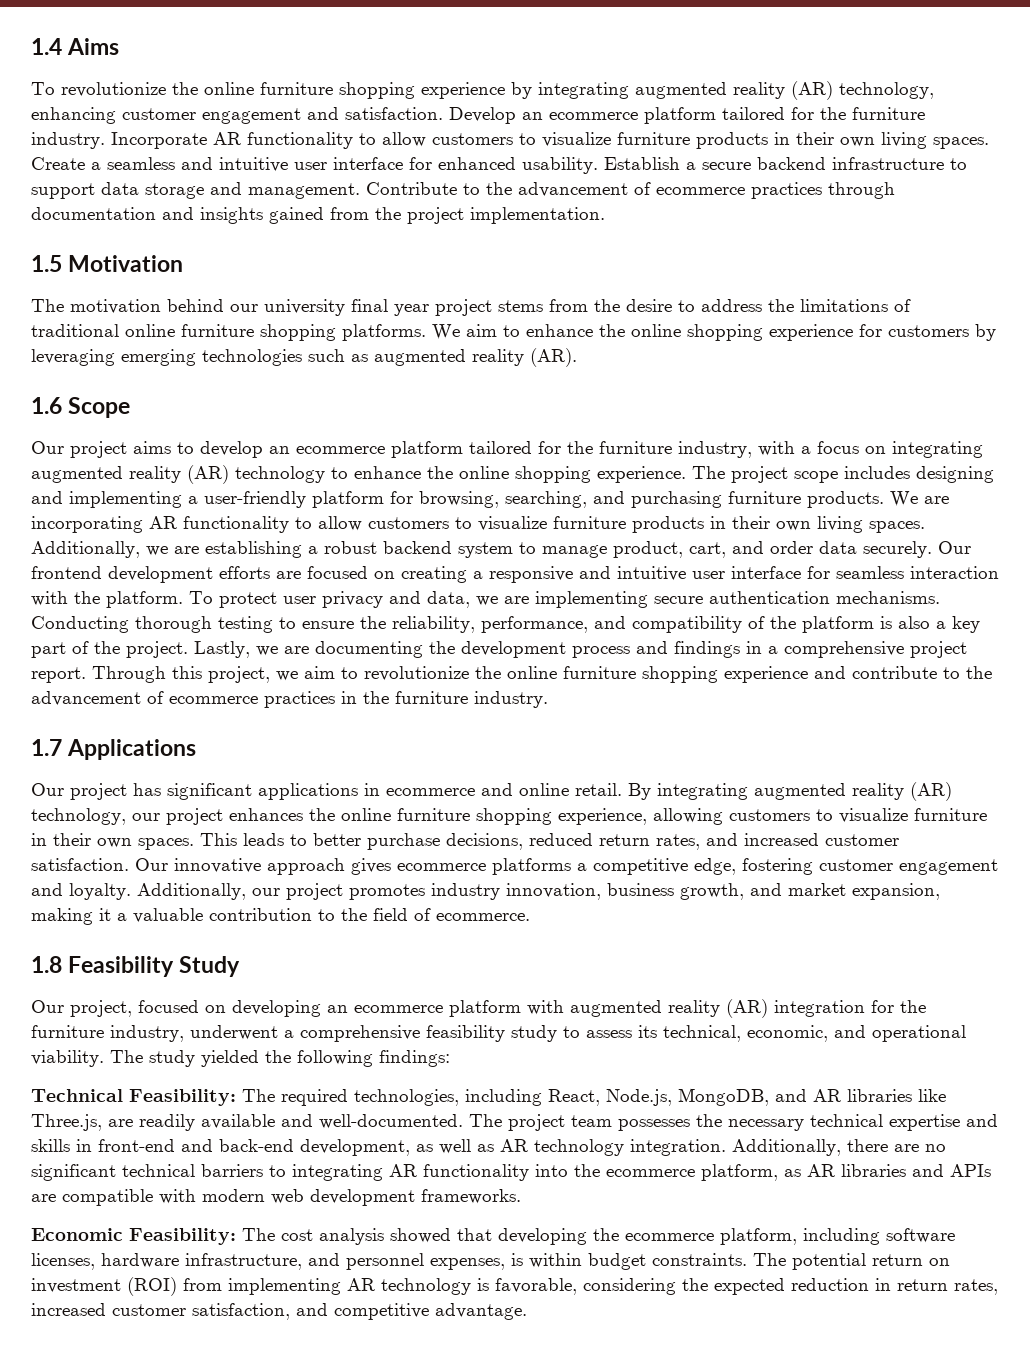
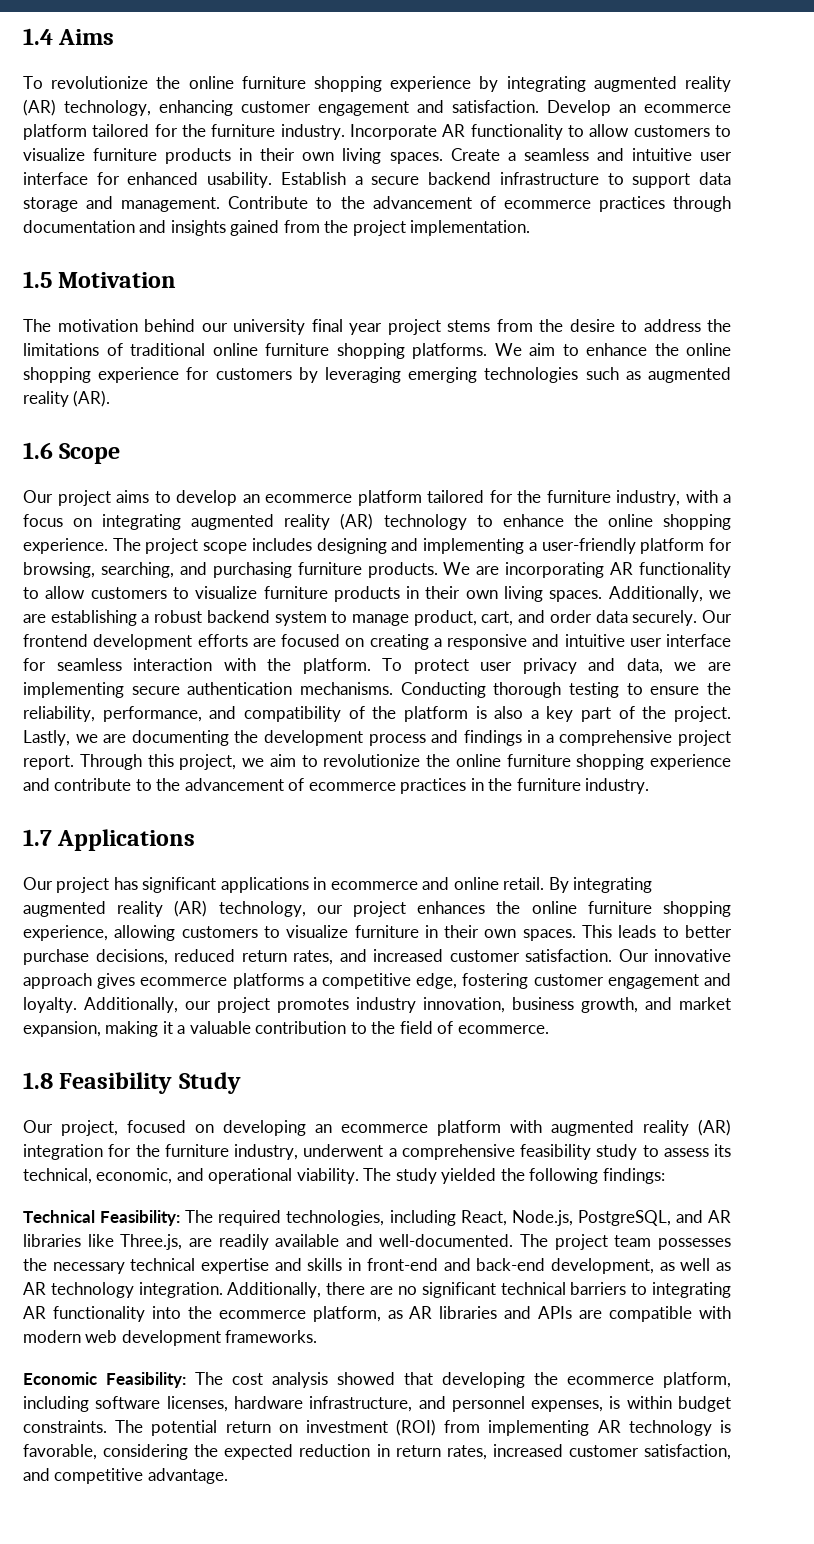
[678,1088,769,1106] MongoDB, -> [577,1210,671,1226] PostgreSQL,

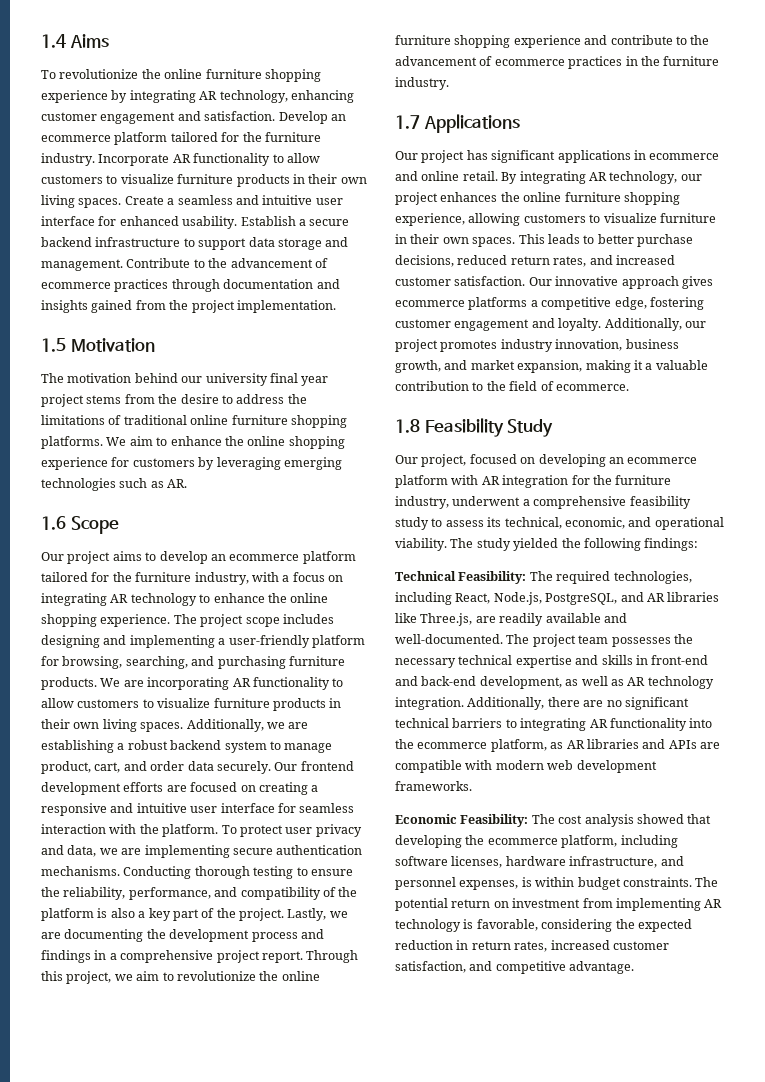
[593,76,732,92] [23,99,56,116] augmented reality (AR) -> [199,91,218,100] AR
[648,367,732,383] [23,390,111,407] augmented reality (AR). -> [167,479,188,488] AR.
[191,513,374,530] augmented reality (AR) -> [110,594,129,603] AR
[23,900,208,917] augmented reality (AR) -> [588,172,607,181] AR
[551,1119,731,1136] augmented reality (AR) -> [481,476,500,485] AR
[396,1419,437,1436] (ROI) -> (581, 903) none

